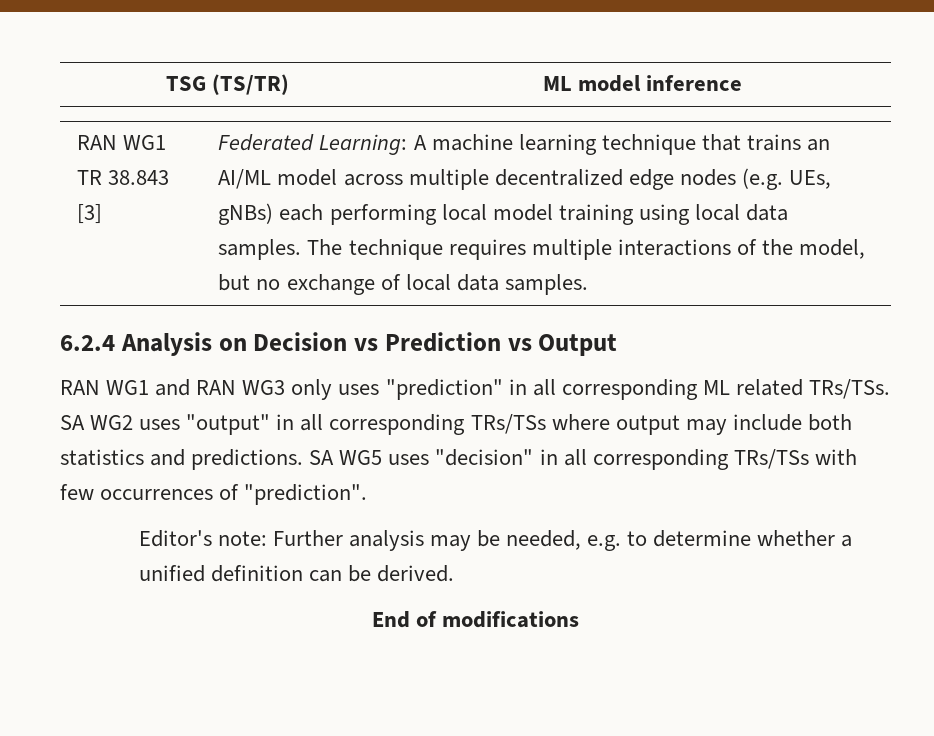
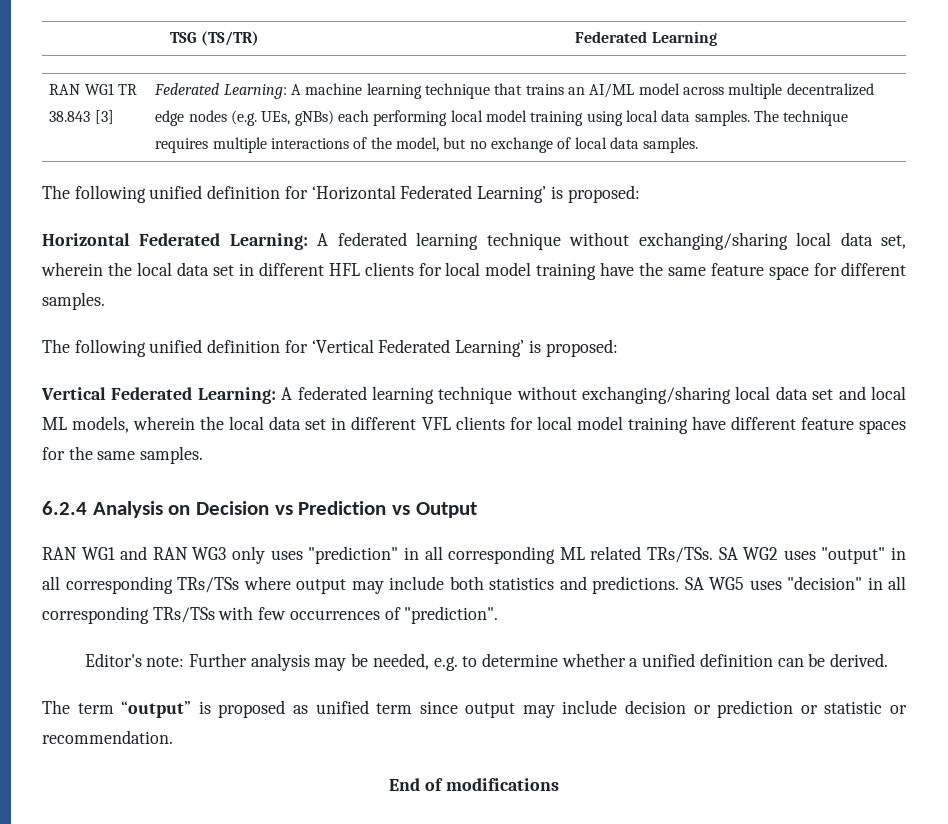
[542,75,743,92] ML model inference -> [575,31,717,46] Federated Learning
(588, 284) none -> [42,185,640,203] [42,232,907,250] [41,262,906,280] [42,292,105,310] [42,339,618,357] [41,386,906,404] [42,416,906,434] [42,446,204,464] // The following unified definition for ‘Horizontal Federated Learning’ is proposed: // Horizontal Federated Learning: A federated learning technique without exchanging/sharing local data set, wherein the local data set in different HFL clients for local model training have the same feature space for different samples. // The following unified definition for ‘Vertical Federated Learning’ is proposed: // Vertical Federated Learning: A federated learning technique without exchanging/sharing local data set and local ML models, wherein the local data set in different VFL clients for local model training have different feature spaces for the same samples.
(454, 573) none -> [42,700,908,718] [42,730,173,744] // The term “output” is proposed as unified term since output may include decision or prediction or statistic or recommendation.

